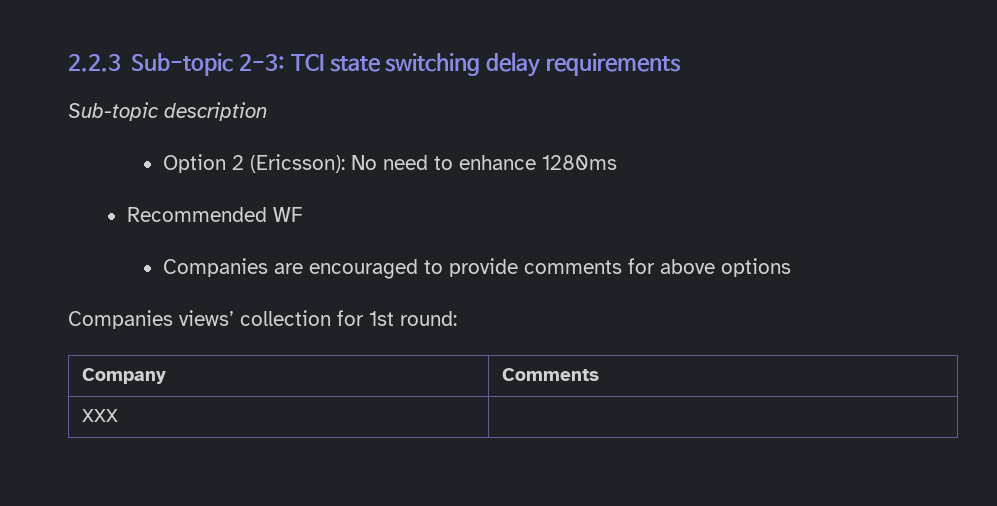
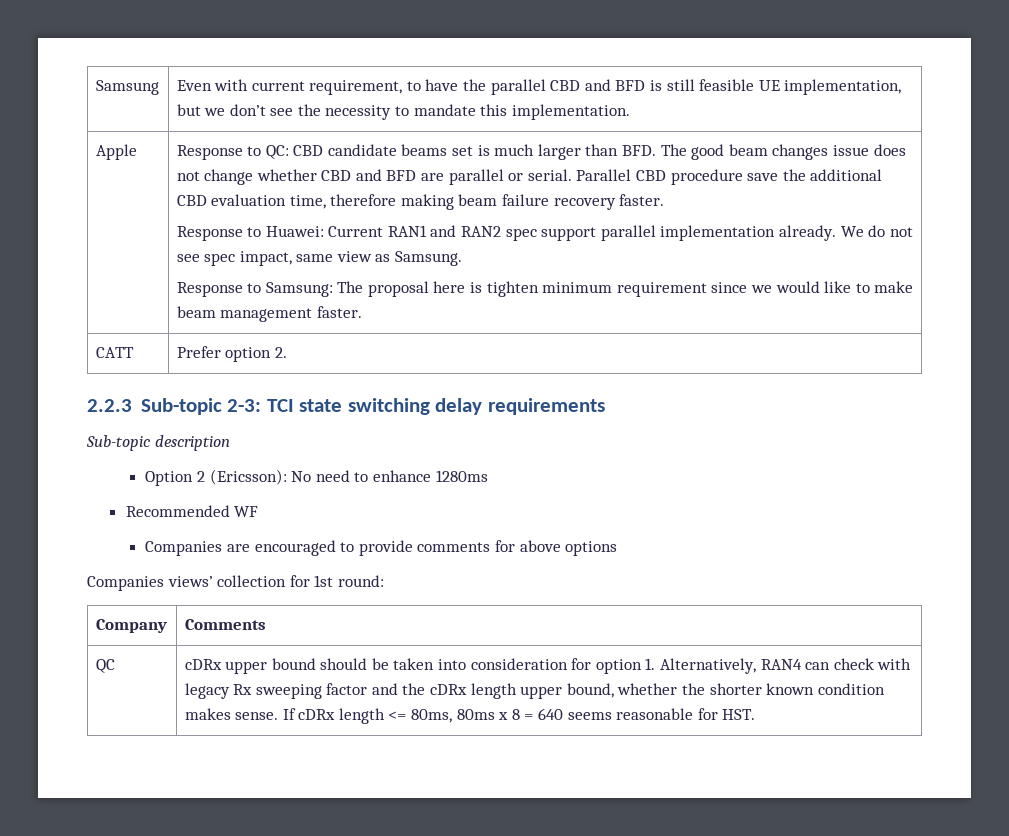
(68, 63) none -> [95,80,159,95] [176,79,902,95] [176,104,630,120] [95,144,137,160] [176,144,906,160] [176,169,883,185] [176,194,665,210] [176,225,913,241] [176,251,463,266] [176,281,914,297] [176,306,362,322] [95,347,134,358] [176,346,287,362] Samsung | Even with current requirement, to have the parallel CBD and BFD is still feasible UE implementation, but we don’t see the necessity to mandate this implementation. // Apple | Response to QC: CBD candidate beams set is much larger than BFD. The good beam changes issue does not change whether CBD and BFD are parallel or serial. Parallel CBD procedure save the additional CBD evaluation time, therefore making beam failure recovery faster. // Response to Huawei: Current RAN1 and RAN2 spec support parallel implementation already. We do not see spec impact, same view as Samsung. // Response to Samsung: The proposal here is tighten minimum requirement since we would like to make beam management faster. // CATT | Prefer option 2. //
[82,409,119,422] XXX | -> [95,659,115,673] [184,658,912,674] [184,683,885,699] [184,708,756,724] QC | cDRx upper bound should be taken into consideration for option 1. Alternatively, RAN4 can check with legacy Rx sweeping factor and the cDRx length upper bound, whether the shorter known condition makes sense. If cDRx length <= 80ms, 80ms x 8 = 640 seems reasonable for HST.

